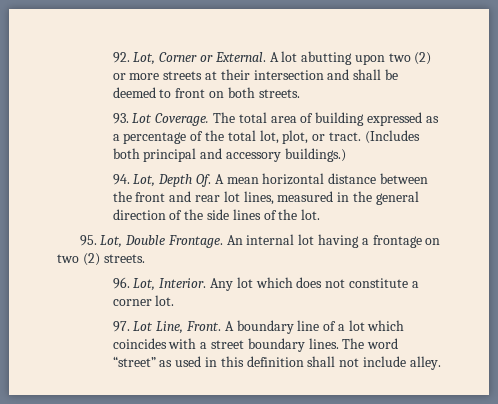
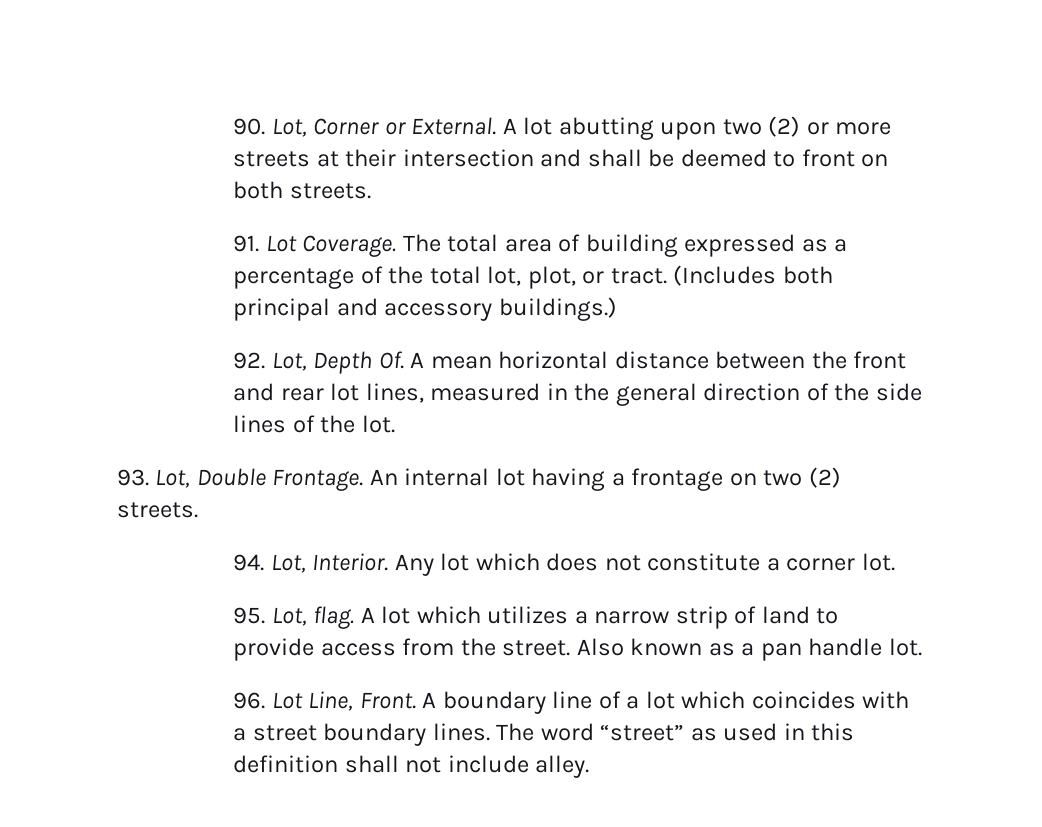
[112,52,130,63] 92. -> [233,118,266,135] 90.
[112,113,129,124] 93. -> [233,235,260,252] 91.
[112,174,130,185] 94. -> [233,352,266,369] 92.
[79,235,97,246] 95. -> [117,469,149,486] 93.
[112,277,130,289] 96. -> [233,554,265,571] 94.
[112,321,130,332] 97. -> [233,606,839,629] [233,638,922,661] [233,692,266,709] 95. Lot, flag. A lot which utilizes a narrow strip of land to provide access from the street. Also known as a pan handle lot. // 96.

